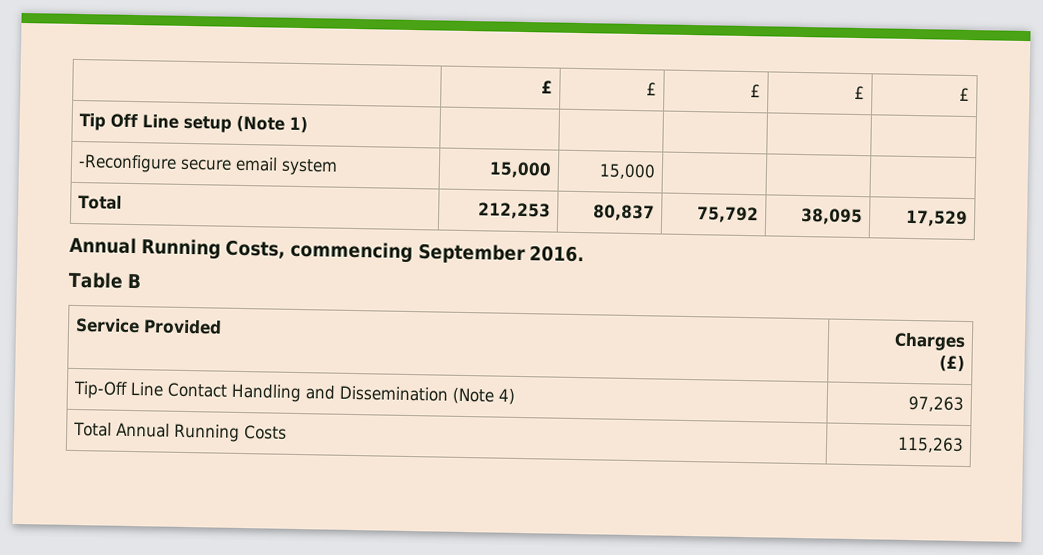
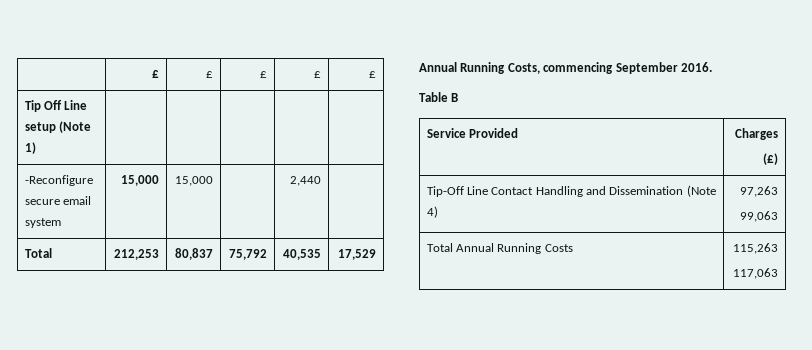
(656, 171) none -> [290,176,322,186] 2,440
[800,208,863,226] 38,095 -> [283,249,322,260] 40,535
(964, 403) none -> [740,211,779,222] // 99,063
(964, 444) none -> [733,268,779,279] // 117,063

